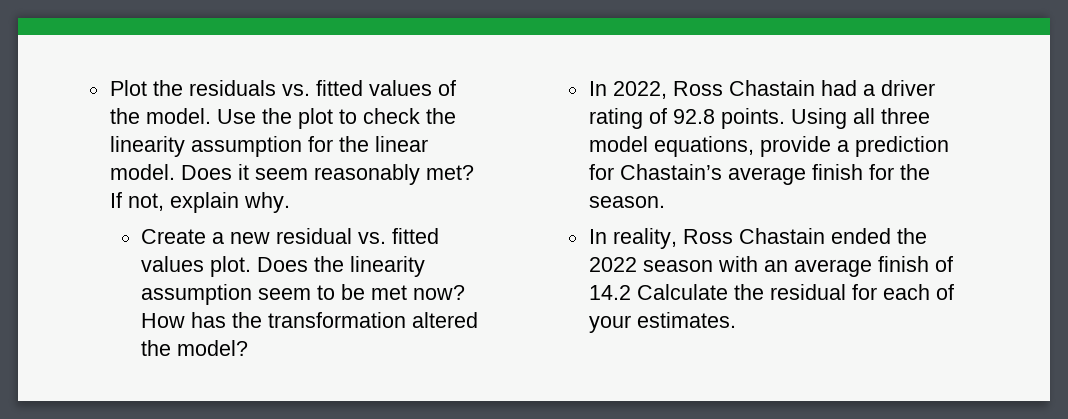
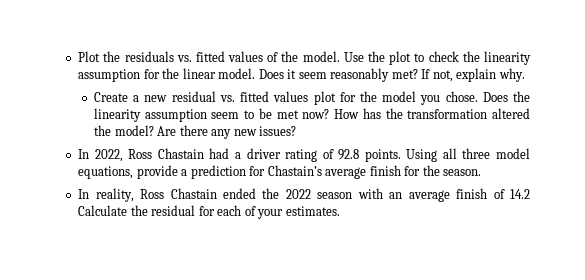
[209,256,251,277] plot. -> [313,91,478,105] plot for the model you chose.
(248, 348) none -> [157,125,297,139] Are there any new issues?

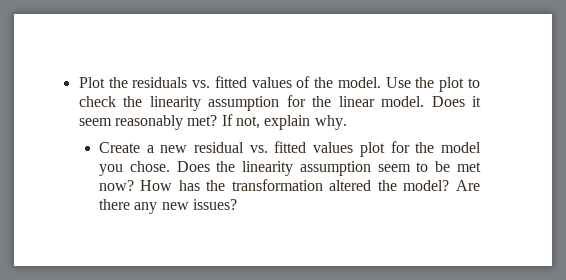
[78,148,530,162] [78,165,482,179] [78,188,530,202] [78,205,340,219] // In 2022, Ross Chastain had a driver rating of 92.8 points. Using all three model equations, provide a prediction for Chastain’s average finish for the season. // In reality, Ross Chastain ended the 2022 season with an average finish of 14.2 Calculate the residual for each of your estimates. -> (237, 204) none

